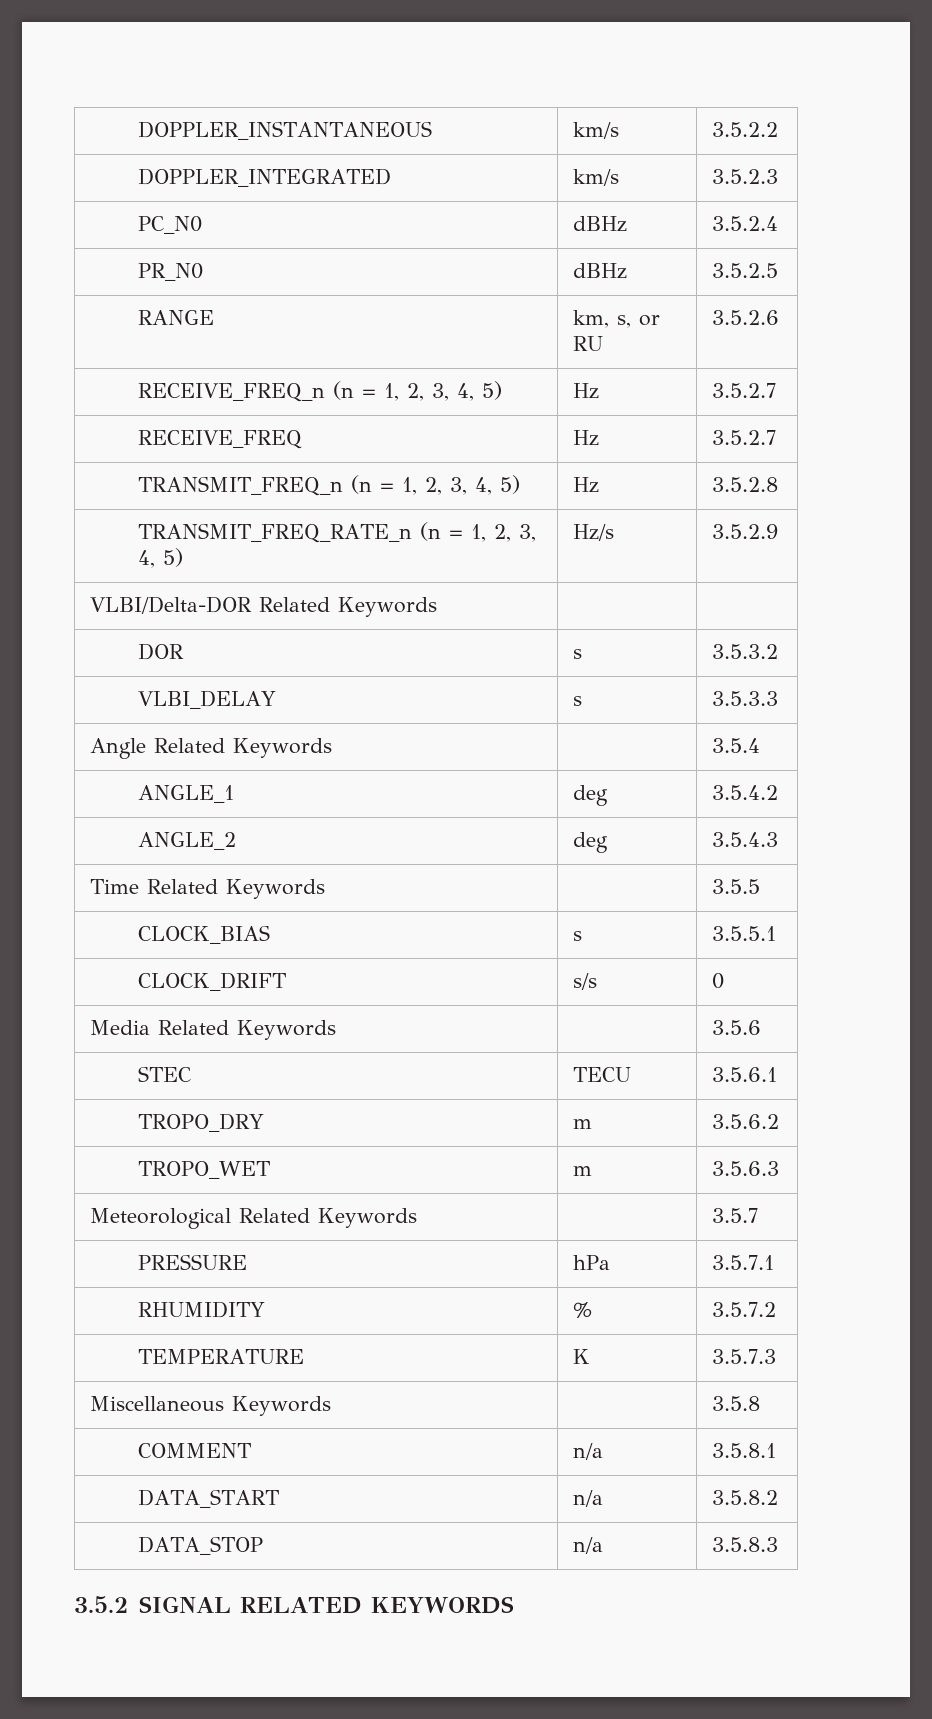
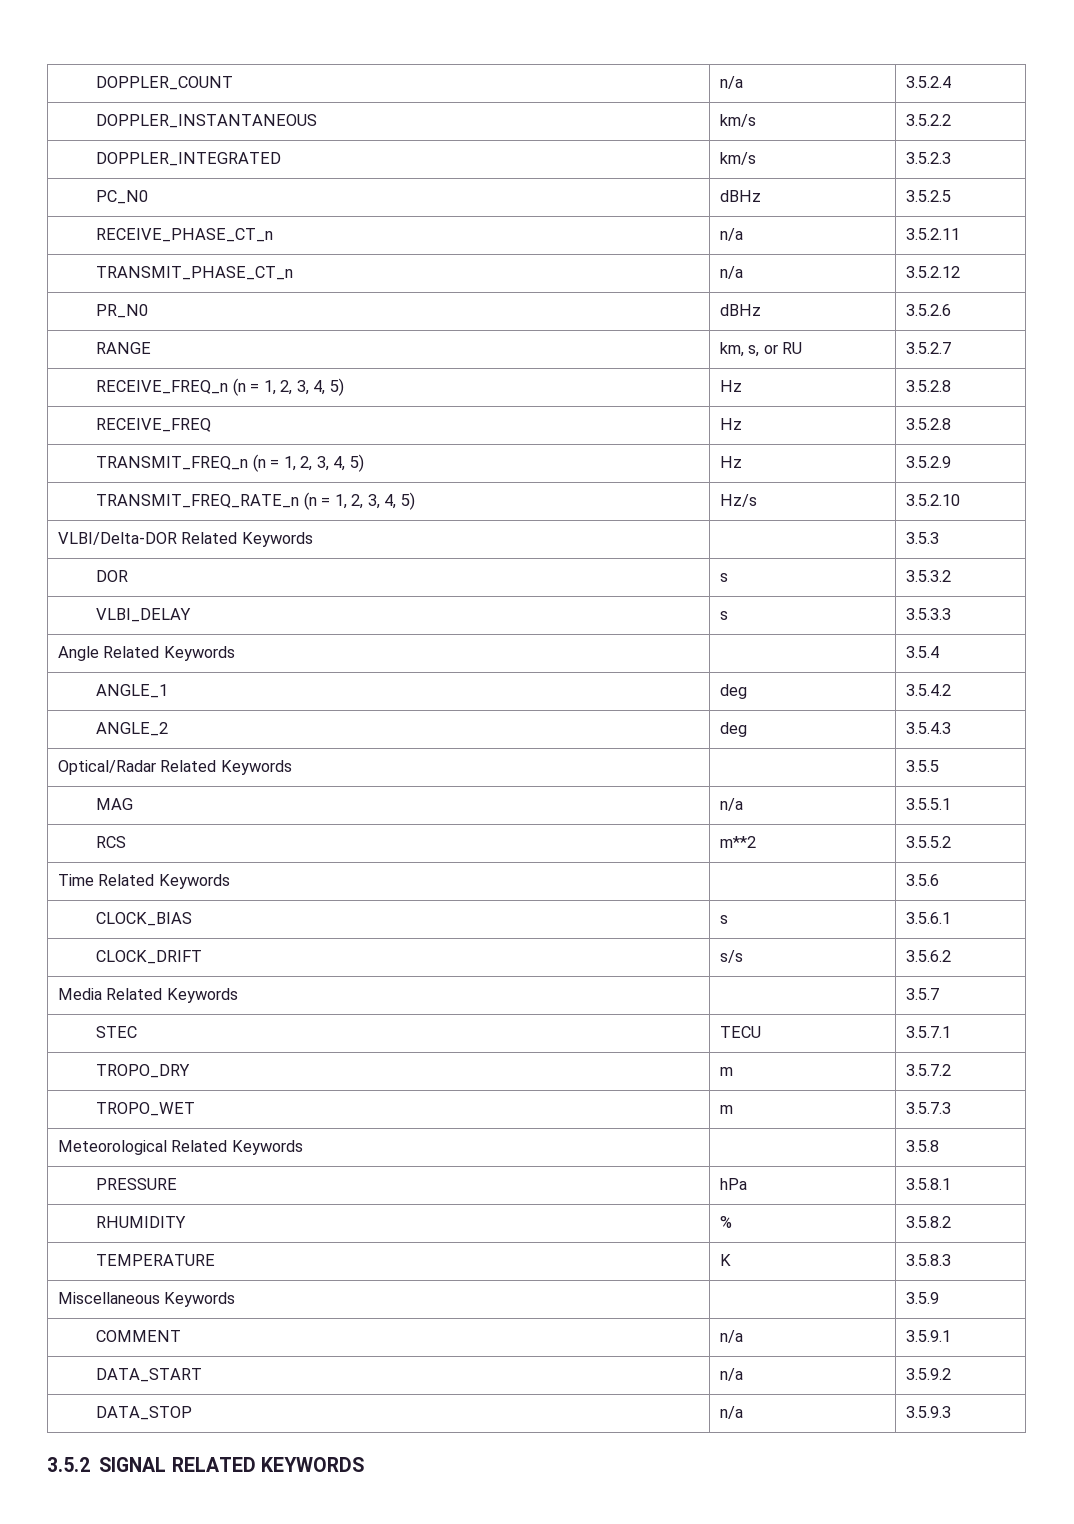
(137, 130) none -> [96,76,234,90] [719,76,743,89] [905,76,951,88] DOPPLER_COUNT | n/a | 3.5.2.4 //
[712,216,779,231] 3.5.2.4 -> [905,190,951,202] [96,228,274,242] [719,228,743,241] [905,228,960,240] [96,266,294,280] [719,266,743,279] [905,266,960,278] 3.5.2.5 // RECEIVE_PHASE_CT_n | n/a | 3.5.2.11 // TRANSMIT_PHASE_CT_n | n/a | 3.5.2.12
[712,263,779,278] 3.5.2.5 -> [905,304,951,316] 3.5.2.6
[712,310,780,325] 3.5.2.6 -> [905,342,951,354] 3.5.2.7
[712,383,777,398] 3.5.2.7 -> [905,380,951,392] 3.5.2.8
[712,430,777,445] 3.5.2.7 -> [905,418,951,430] 3.5.2.8
[712,477,779,492] 3.5.2.8 -> [905,456,951,468] 3.5.2.9
[712,524,779,539] 3.5.2.9 -> [905,494,960,506] 3.5.2.10
(438, 607) none -> [905,532,939,544] 3.5.3
[90,879,140,894] Time -> [57,760,156,775] Optical/Radar
(761, 886) none -> [96,798,134,810] [719,798,743,811] [905,798,951,810] [96,836,127,848] [719,836,756,848] [905,836,951,848] [57,874,230,889] [905,874,939,886] // MAG | n/a | 3.5.5.1 // RCS | m**2 | 3.5.5.2 // Time Related Keywords | | 3.5.6
[712,926,777,941] 3.5.5.1 -> [905,912,951,924] 3.5.6.1
[712,973,725,989] 0 -> [905,950,951,962] 3.5.6.2
[712,1020,762,1035] 3.5.6 -> [905,988,939,1000] 3.5.7
[712,1067,778,1082] 3.5.6.1 -> [905,1026,951,1038] 3.5.7.1
[712,1114,780,1129] 3.5.6.2 -> [905,1064,951,1076] 3.5.7.2
[712,1161,780,1176] 3.5.6.3 -> [905,1102,951,1114] 3.5.7.3
[712,1208,759,1223] 3.5.7 -> [905,1140,939,1152] 3.5.8
[712,1255,775,1270] 3.5.7.1 -> [905,1178,951,1190] 3.5.8.1
[712,1302,777,1317] 3.5.7.2 -> [905,1216,951,1228] 3.5.8.2
[712,1349,777,1364] 3.5.7.3 -> [905,1254,951,1266] 3.5.8.3
[712,1396,761,1411] 3.5.8 -> [905,1292,939,1304] 3.5.9
[712,1443,777,1458] 3.5.8.1 -> [905,1330,951,1342] 3.5.9.1
[712,1490,779,1505] 3.5.8.2 -> [905,1368,951,1380] 3.5.9.2
[712,1537,779,1552] 3.5.8.3 -> [905,1406,951,1418] 3.5.9.3

